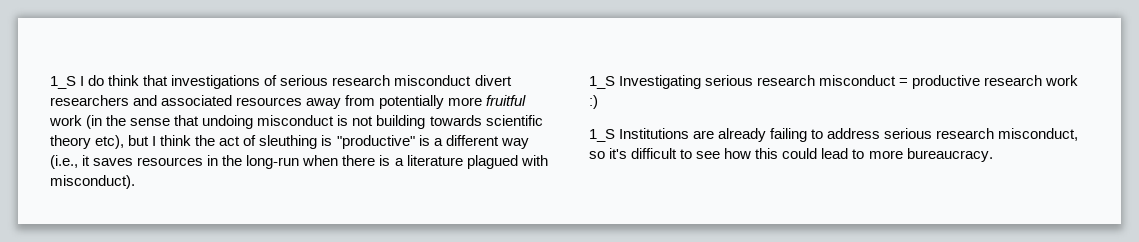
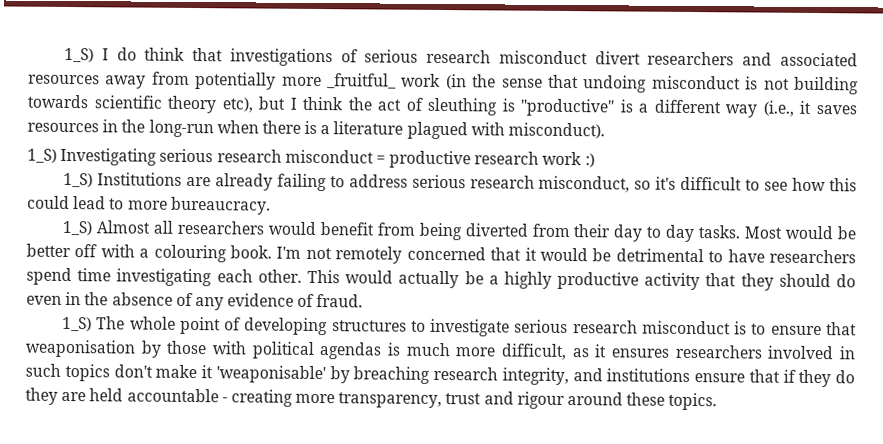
[50,76,76,89] 1_S -> [64,47,95,63] 1_S)
[486,95,527,106] fruitful -> [326,73,397,89] _fruitful_
[589,76,615,89] 1_S -> [27,148,57,163] 1_S)
[589,129,615,142] 1_S -> [63,172,94,188] 1_S)
(993, 155) none -> [62,220,856,243] [26,243,856,264] [26,267,856,291] [26,291,364,311] [62,316,858,337] [25,339,856,361] [25,363,855,388] [25,387,718,411] // 1_S) Almost all researchers would benefit from being diverted from their day to day tasks. Most would be better off with a colouring book. I'm not remotely concerned that it would be detrimental to have researchers spend time investigating each other. This would actually be a highly productive activity that they should do even in the absence of any evidence of fraud. // 1_S) The whole point of developing structures to investigate serious research misconduct is to ensure that weaponisation by those with political agendas is much more difficult, as it ensures researchers involved in such topics don't make it 'weaponisable' by breaching research integrity, and institutions ensure that if they do they are held accountable - creating more transparency, trust and rigour around these topics.

